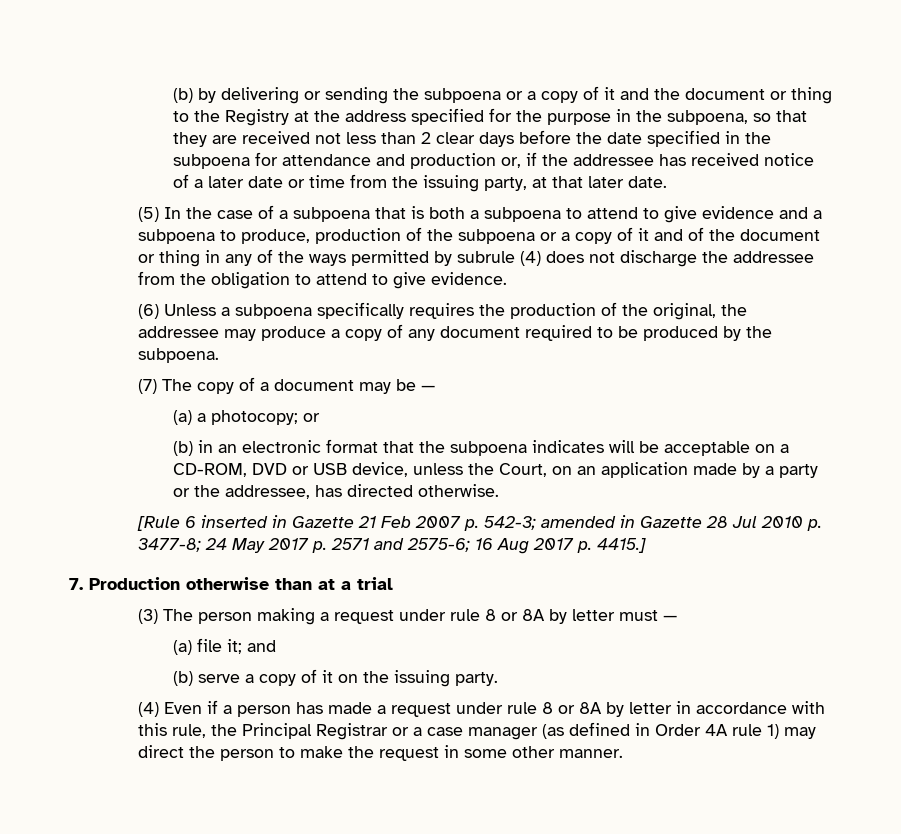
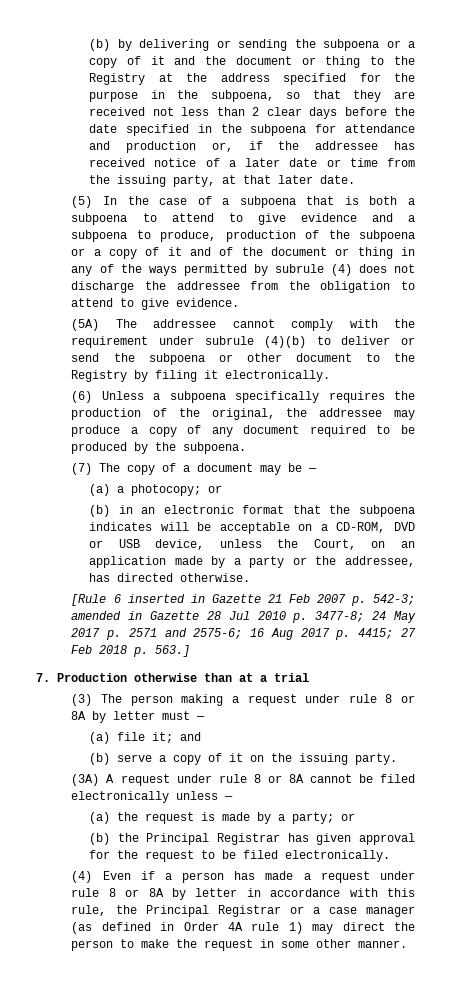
(508, 278) none -> [71,319,415,331] [71,336,416,348] [71,353,415,365] [71,370,331,382] // (5A) The addressee cannot comply with the requirement under subrule (4)(b) to deliver or send the subpoena or other document to the Registry by filing it electronically.
[597,538,647,553] 4415.] -> [358,628,417,639] [71,645,191,657] 4415; 27 Feb 2018 p. 563.]
(498, 679) none -> [71,774,415,786] [71,791,234,803] [89,812,356,824] [89,833,415,845] [89,850,391,862] // (3A) A request under rule 8 or 8A cannot be filed electronically unless — // (a) the request is made by a party; or // (b) the Principal Registrar has given approval for the request to be filed electronically.

